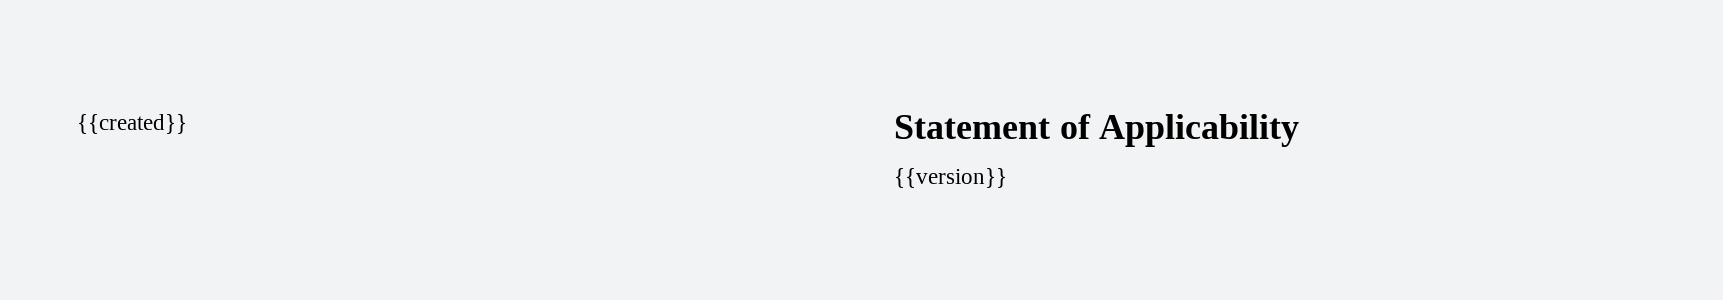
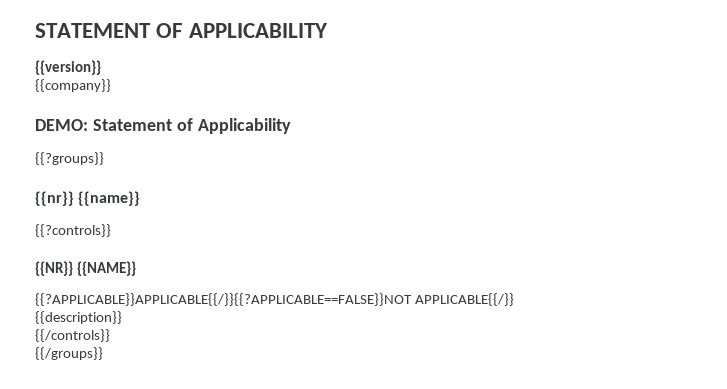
[77,114,187,134] [894,114,1300,147] [894,168,1007,188] {{created}} // Statement of Applicability // {{version}} -> [35,23,329,38] [35,60,101,75] [35,79,111,92] [35,118,291,134] [35,152,104,165] [35,191,141,206] [35,224,111,237] [35,261,136,276] [35,293,514,306] [35,311,122,324] [35,329,110,342] [35,347,103,360] STATEMENT OF APPLICABILITY // {{version}} // {{company}} // DEMO: Statement of Applicability // {{?groups}} // {{nr}} {{name}} // {{?controls}} // {{NR}} {{NAME}} // {{?APPLICABLE}}APPLICABLE{{/}}{{?APPLICABLE==FALSE}}NOT APPLICABLE{{/}} // {{description}} // {{/controls}} // {{/groups}}

